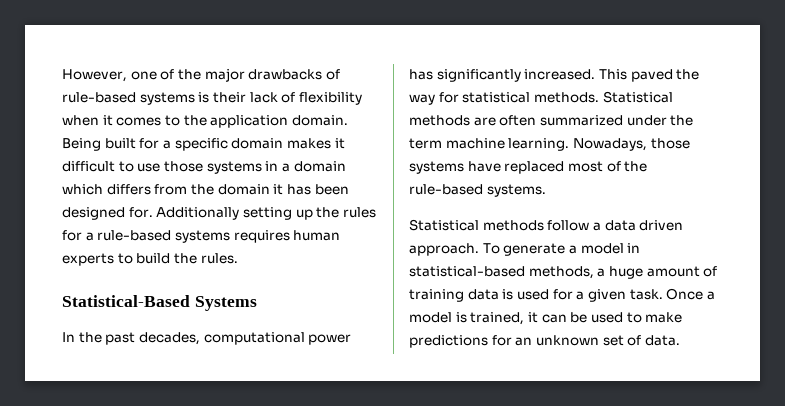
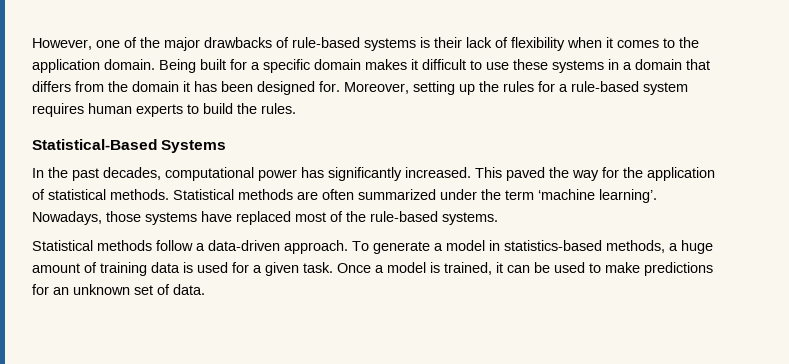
[163,161,203,172] those -> [513,59,548,70] these
[62,184,103,195] which -> [686,59,710,70] that
[156,207,240,220] Additionally -> [344,82,409,94] Moreover,
[174,230,230,243] systems -> [643,82,688,95] system
(459, 97) none -> [623,167,715,181] [32,189,45,200] the application of
[445,138,570,151] machine learning. -> [538,189,657,203] ‘machine learning’.
[604,220,684,231] data driven -> [208,240,280,251] data-driven
[409,266,525,277] statistical-based -> [504,240,602,251] statistics-based

